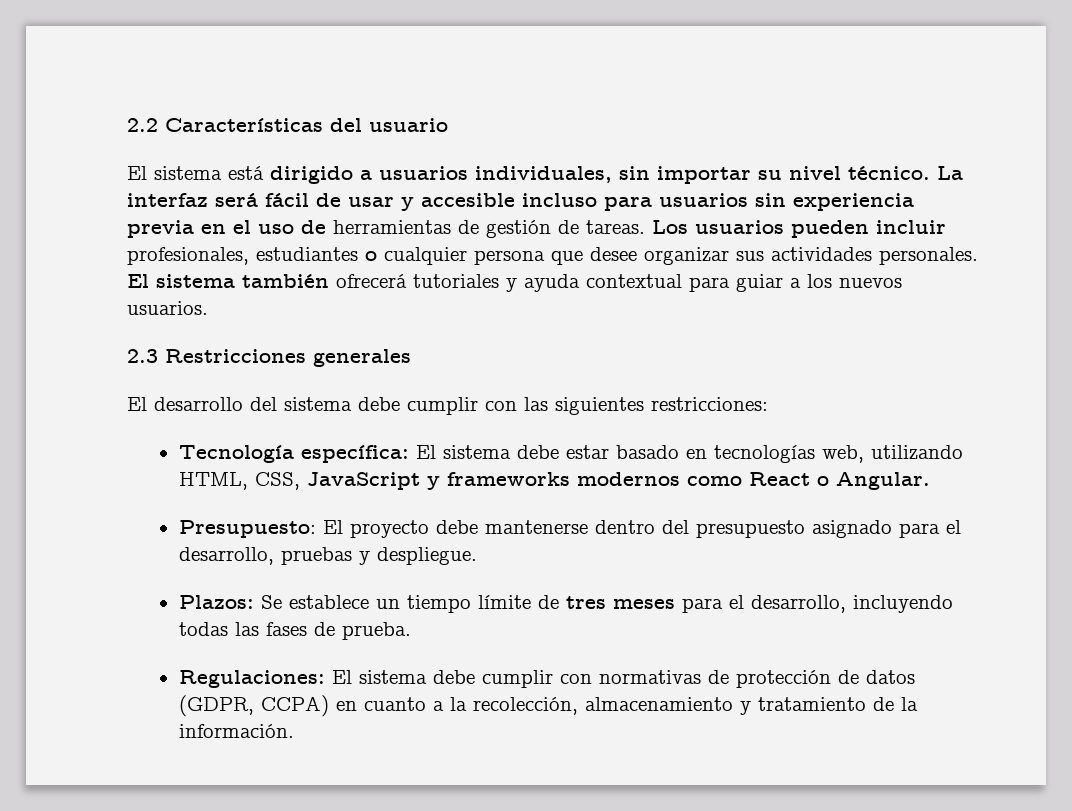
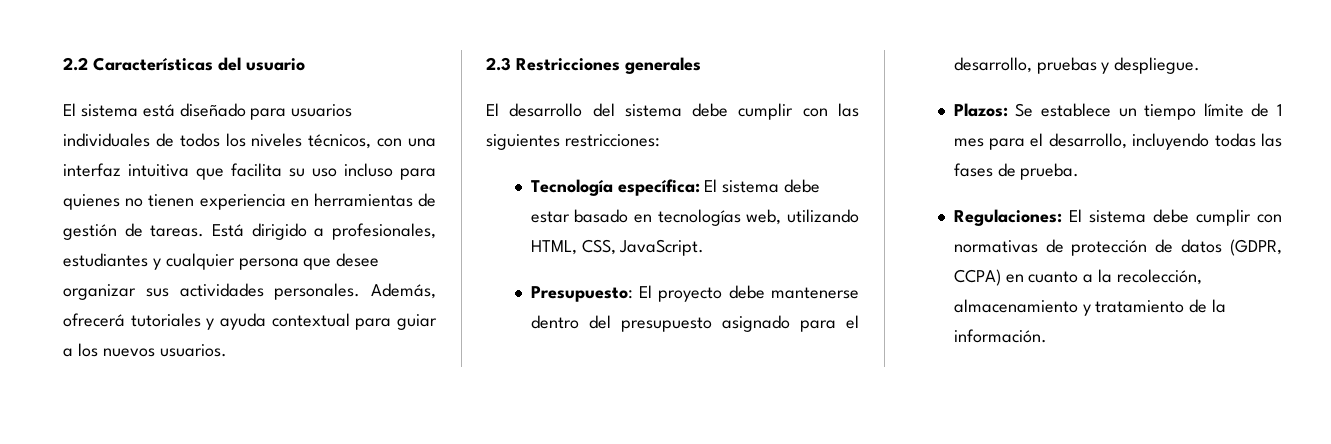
[270,166,963,184] [127,193,914,211] [127,220,326,238] dirigido a usuarios individuales, sin importar su nivel técnico. La interfaz será fácil de usar y accesible incluso para usuarios sin experiencia previa en el uso de -> [179,103,353,120] [63,133,436,149] [63,163,436,180] [63,194,309,210] diseñado para usuarios individuales de todos los niveles técnicos, con una interfaz intuitiva que facilita su uso incluso para quienes no tienen experiencia en
[652,220,946,238] Los usuarios pueden incluir -> [212,223,325,240] Está dirigido a
[365,251,377,261] o -> [152,258,161,270] y
[127,274,329,288] El sistema también -> [371,283,436,299] Además,
[306,472,930,490] JavaScript y frameworks modernos como React o Angular. -> [619,239,705,256] JavaScript.
[565,596,675,609] tres meses -> [1277,104,1282,116] [953,138,984,147] 1 mes

